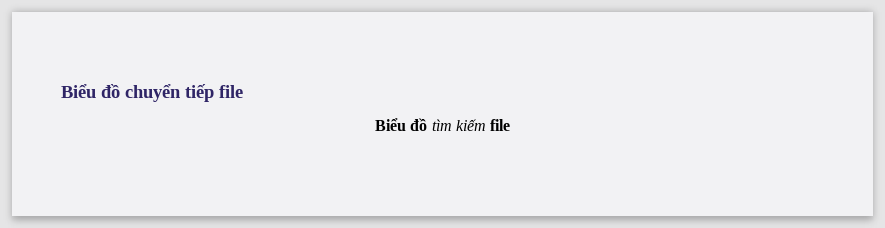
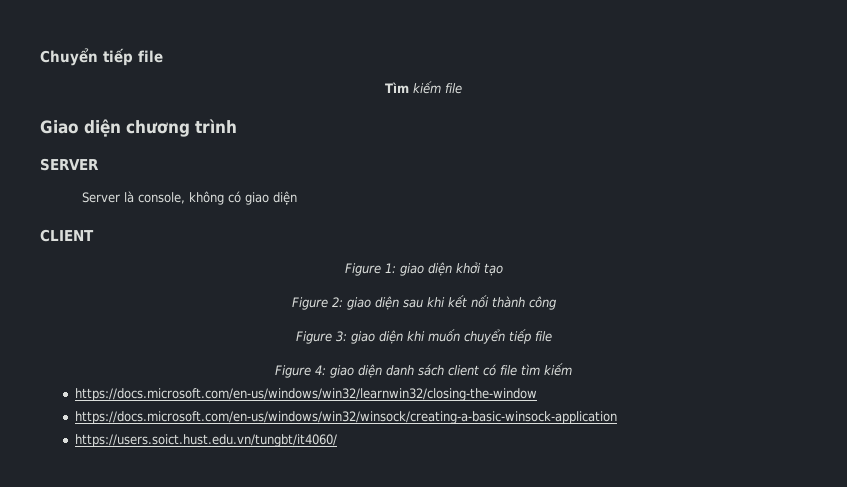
[61,84,243,102] [374,118,428,131] Biểu đồ chuyển tiếp file // Biểu đồ -> [40,48,163,66] [385,81,462,94] [40,119,237,137] [40,158,99,171] [81,191,297,205] [40,229,94,242] [344,262,503,276] [291,295,556,310] [295,329,552,344] [275,364,517,378] Chuyển tiếp file // Tìm kiếm file // Giao diện chương trình // SERVER // Server là console, không có giao diện // CLIENT // Figure 1: giao diện khởi tạo // Figure 2: giao diện sau khi kết nối thành công // Figure 3: giao diện khi muốn chuyển tiếp file // Figure 4: giao diện danh sách client có file
[490,119,511,131] file -> [75,388,538,401] [75,411,618,424] [75,434,338,447] // https://docs.microsoft.com/en-us/windows/win32/learnwin32/closing-the-window // https://docs.microsoft.com/en-us/windows/win32/winsock/creating-a-basic-winsock-application // https://users.soict.hust.edu.vn/tungbt/it4060/

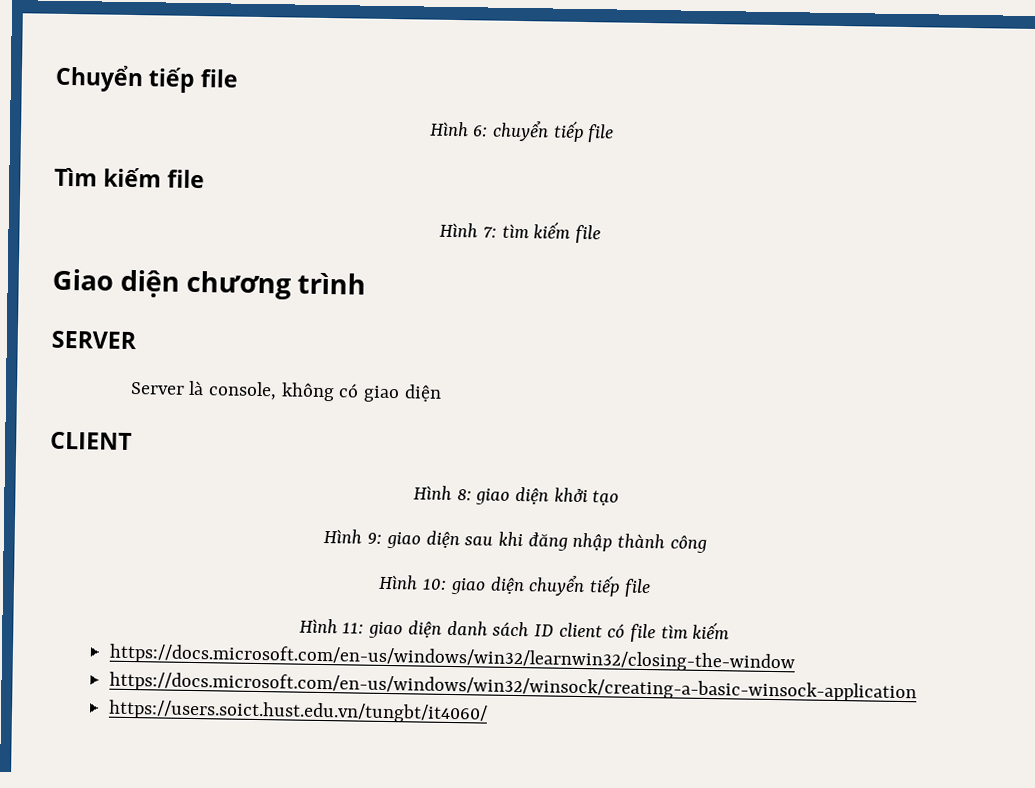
[385,82,409,93] Tìm -> [429,120,615,143] [54,167,206,189] [439,222,530,239] Hình 6: chuyển tiếp file // Tìm kiếm file // Hình 7: tìm
[344,263,396,276] Figure 1: -> [412,485,472,501] Hình 8:
[291,297,343,310] Figure 2: -> [323,529,383,544] Hình 9:
[447,295,489,308] kết nối -> [527,532,613,552] đăng nhập
[295,329,552,344] [275,365,326,378] Figure 3: giao diện khi muốn chuyển tiếp file // Figure 4: -> [378,574,651,598] [298,618,365,634] Hình 10: giao diện chuyển tiếp file // Hình 11:
(444, 370) none -> [533,624,554,637] ID

